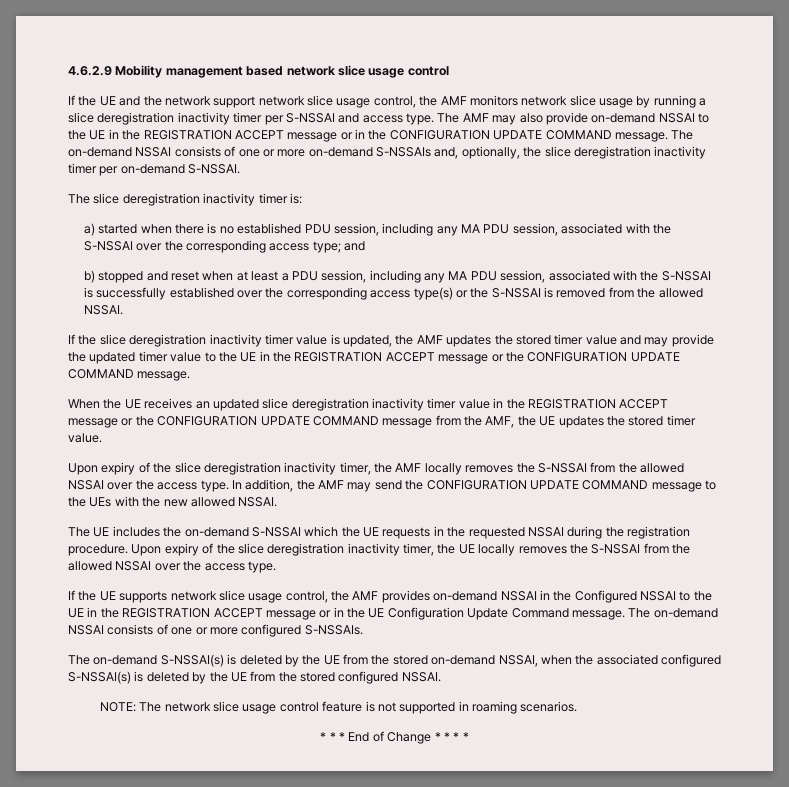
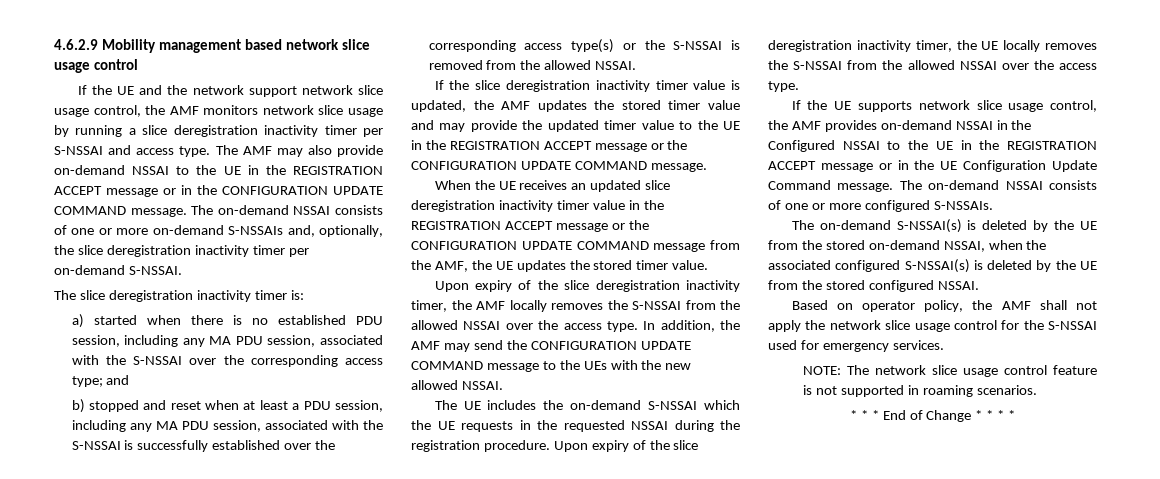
(441, 677) none -> [791,300,1097,312] [768,320,1097,332] [768,340,944,352] // Based on operator policy, the AMF shall not apply the network slice usage control for the S-NSSAI used for emergency services.

